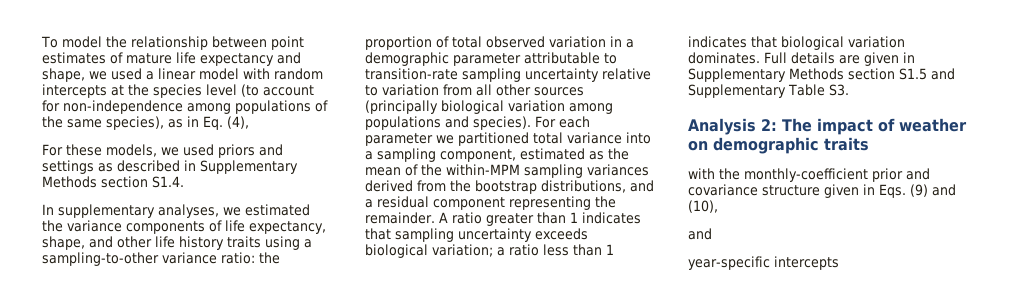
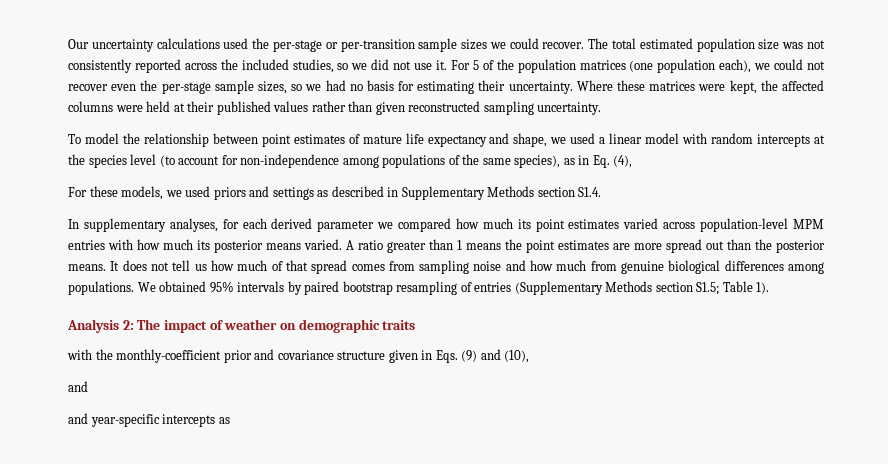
(41, 42) none -> [68,38,825,52] [68,59,826,73] [68,80,824,94] [68,101,602,115] Our uncertainty calculations used the per-stage or per-transition sample sizes we could recover. The total estimated population size was not consistently reported across the included studies, so we did not use it. For 5 of the population matrices (one population each), we could not recover even the per-stage sample sizes, so we had no basis for estimating their uncertainty. Where these matrices were kept, the affected columns were held at their published values rather than given reconstructed sampling uncertainty. //
[223,204,310,216] [42,220,326,234] [42,236,312,250] [42,252,280,266] [365,36,634,50] [365,52,617,66] [365,68,651,82] [365,84,584,96] [365,100,613,114] [365,116,590,130] [365,132,651,146] [365,148,629,162] [365,164,649,178] [365,180,654,194] [365,196,616,210] [365,212,435,224] we estimated the variance components of life expectancy, shape, and other life history traits using a sampling-to-other variance ratio: the proportion of total observed variation in a demographic parameter attributable to transition-rate sampling uncertainty relative to variation from all other sources (principally biological variation among populations and species). For each parameter we partitioned total variance into a sampling component, estimated as the mean of the within-MPM sampling variances derived from the bootstrap distributions, and a residual component representing the remainder. -> [222,218,824,232] [68,239,342,253] for each derived parameter we compared how much its point estimates varied across population-level MPM entries with how much its posterior means varied.
[581,212,641,224] [365,228,588,242] [365,244,614,258] [688,36,905,50] [688,52,915,66] [688,68,955,82] [688,84,849,98] indicates that sampling uncertainty exceeds biological variation; a ratio less than 1 indicates that biological variation dominates. Full details are given in Supplementary Methods section S1.5 and Supplementary Table S3. -> [466,239,825,253] [68,260,825,274] [68,281,770,295] means the point estimates are more spread out than the posterior means. It does not tell us how much of that spread comes from sampling noise and how much from genuine biological differences among populations. We obtained 95% intervals by paired bootstrap resampling of entries (Supplementary Methods section S1.5; Table 1).
(712, 234) none -> [68,413,88,424] and
(839, 263) none -> [218,417,230,424] as

